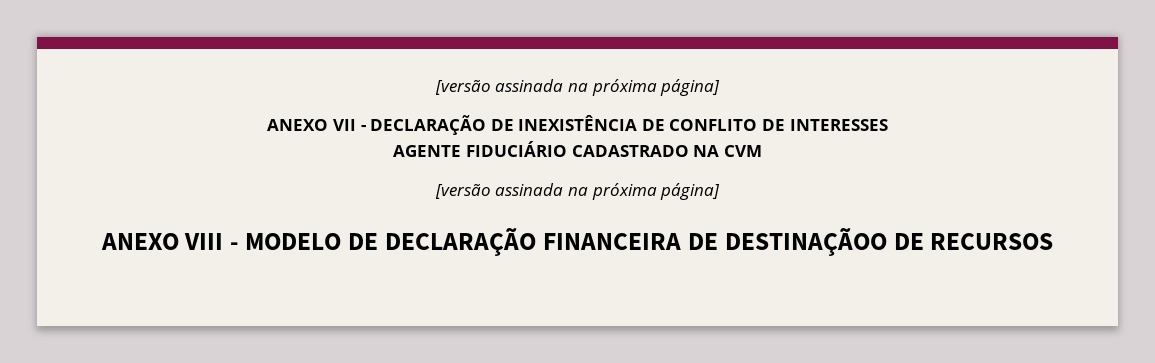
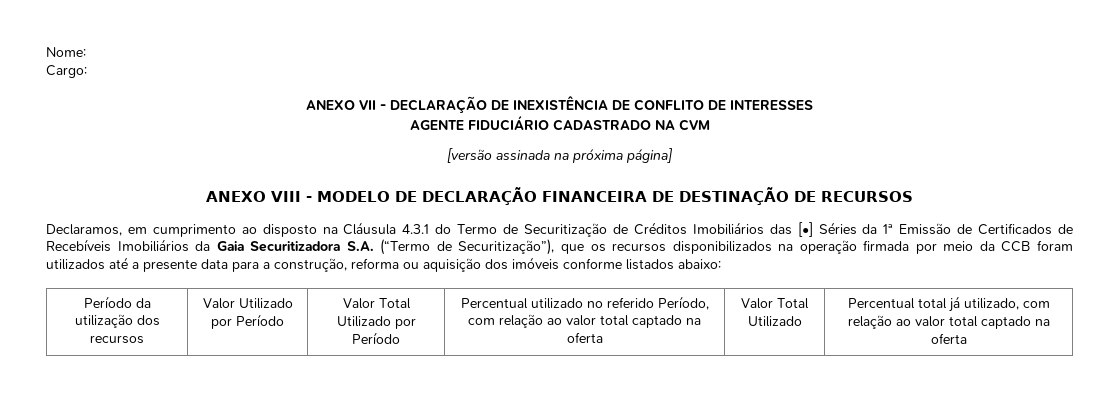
[434,79,721,96] [versão assinada na próxima página] -> [46,47,86,57] [46,65,87,78] Nome: // Cargo:
[724,228,887,256] DESTINAÇÃOO -> [679,187,789,205] DESTINAÇÃO
(1054, 241) none -> [46,222,1073,237] [46,239,1073,255] [46,257,721,272] [83,296,151,308] [74,314,160,328] [90,335,144,344] [202,298,293,309] [211,314,284,329] [342,298,411,309] [336,316,416,329] [352,332,400,344] [460,296,709,310] [468,314,701,328] [566,332,603,343] [741,298,809,309] [747,316,802,327] [847,296,1050,312] [847,315,1050,329] [930,333,967,344] // Declaramos, em cumprimento ao disposto na Cláusula 4.3.1 do Termo de Securitização de Créditos Imobiliários das [•] Séries da 1ª Emissão de Certificados de Recebíveis Imobiliários da Gaia Securitizadora S.A. (“Termo de Securitização”), que os recursos disponibilizados na operação firmada por meio da CCB foram utilizados até a presente data para a construção, reforma ou aquisição dos imóveis conforme listados abaixo: // Período da utilização dos recursos | Valor Utilizado por Período | Valor Total Utilizado por Período | Percentual utilizado no referido Período, com relação ao valor total captado na oferta | Valor Total Utilizado | Percentual total já utilizado, com relação ao valor total captado na oferta

